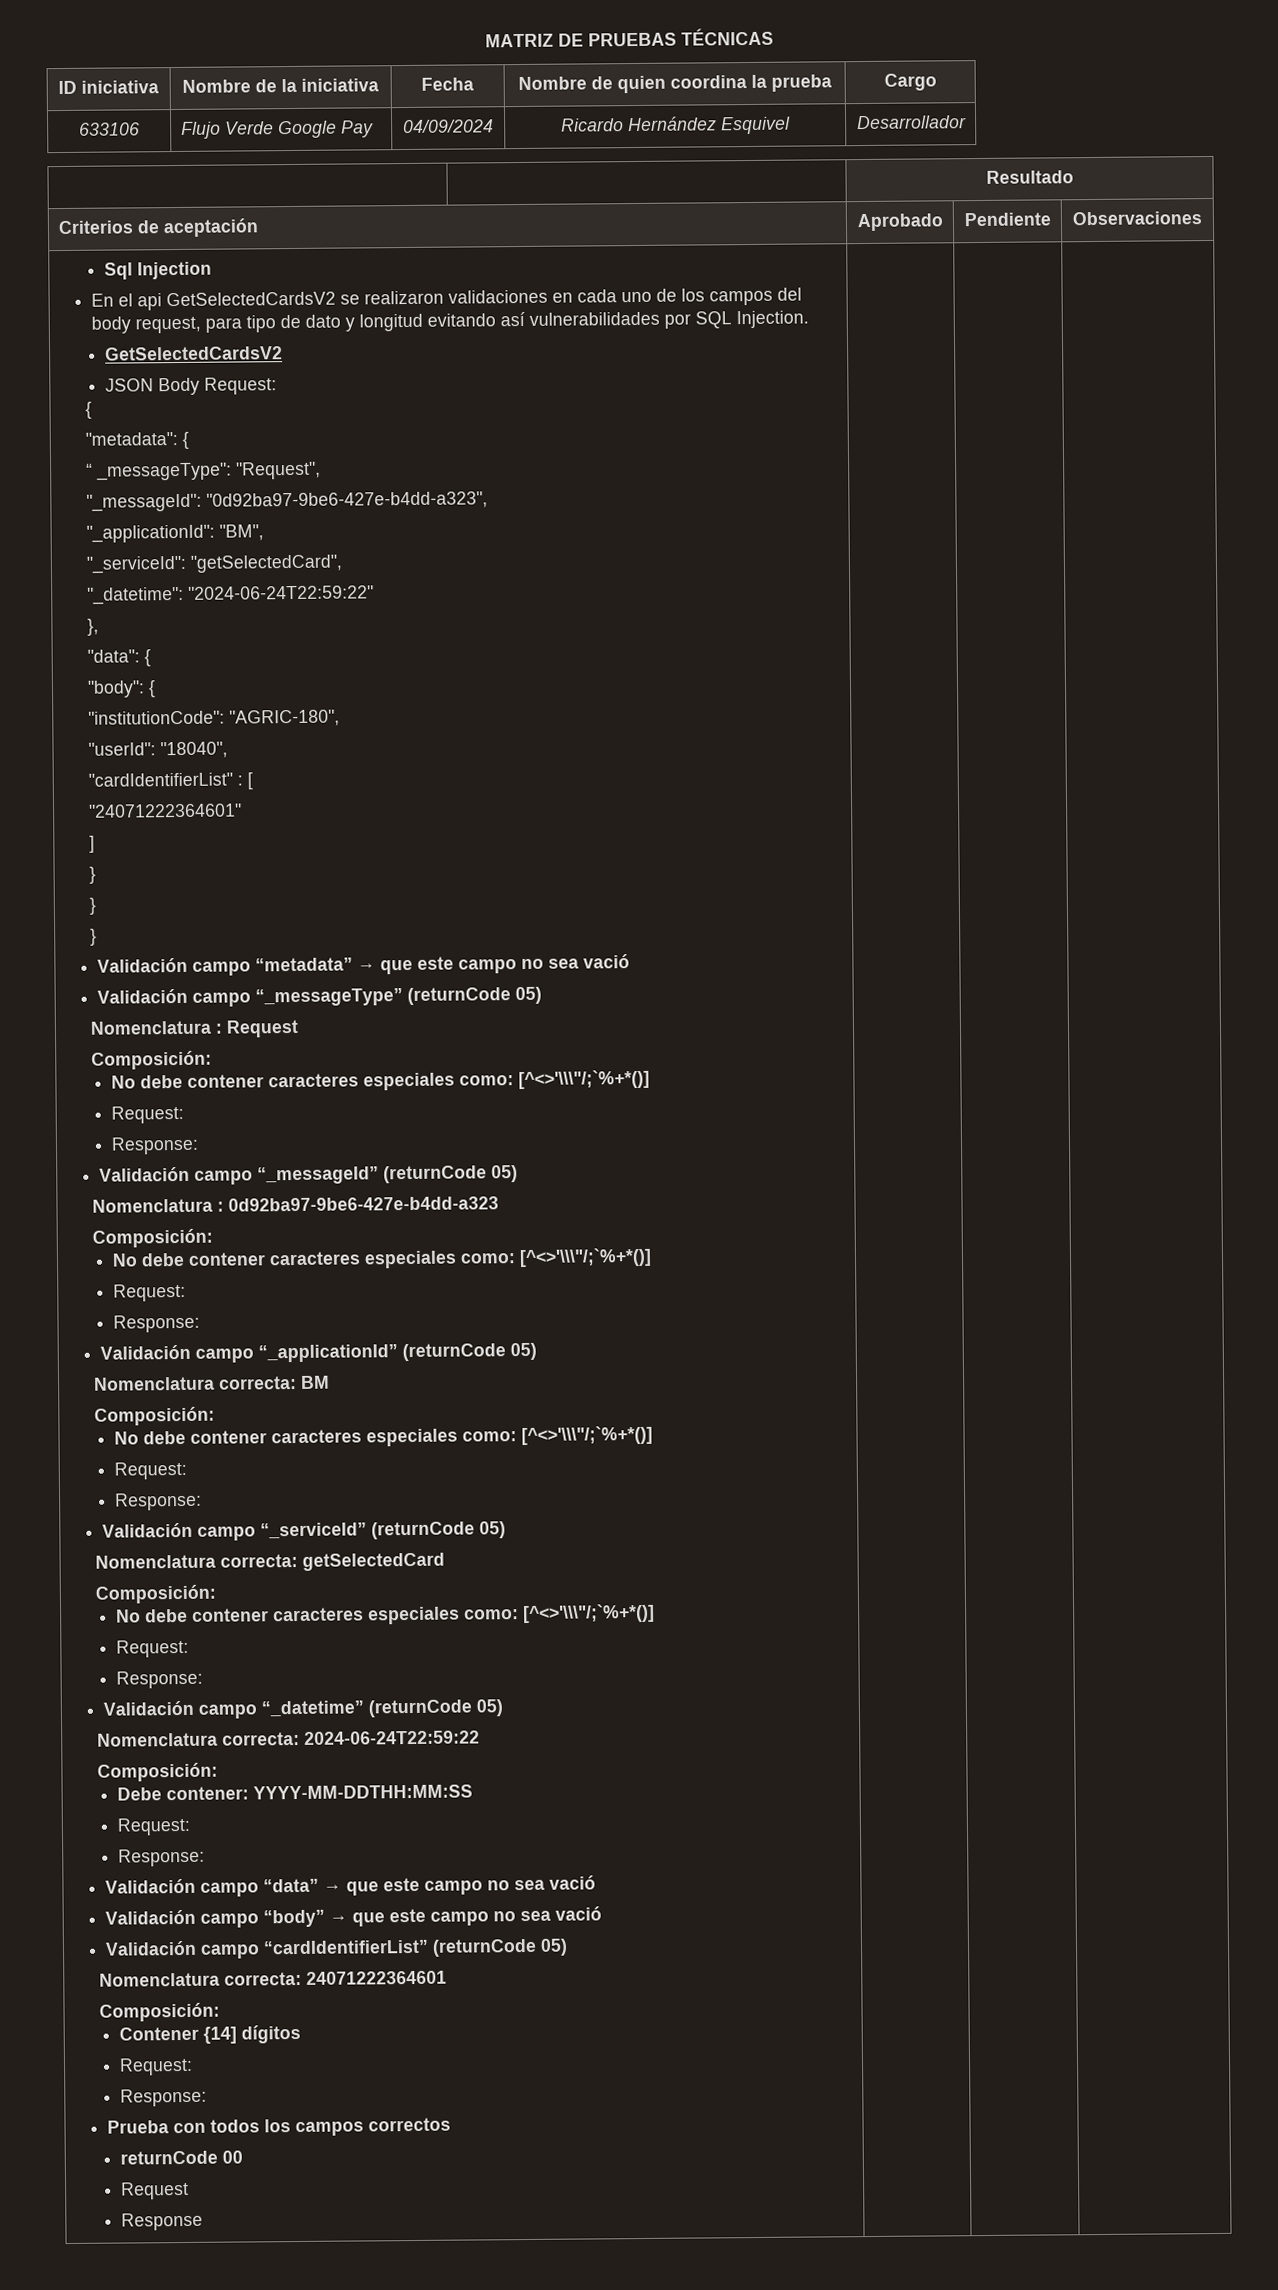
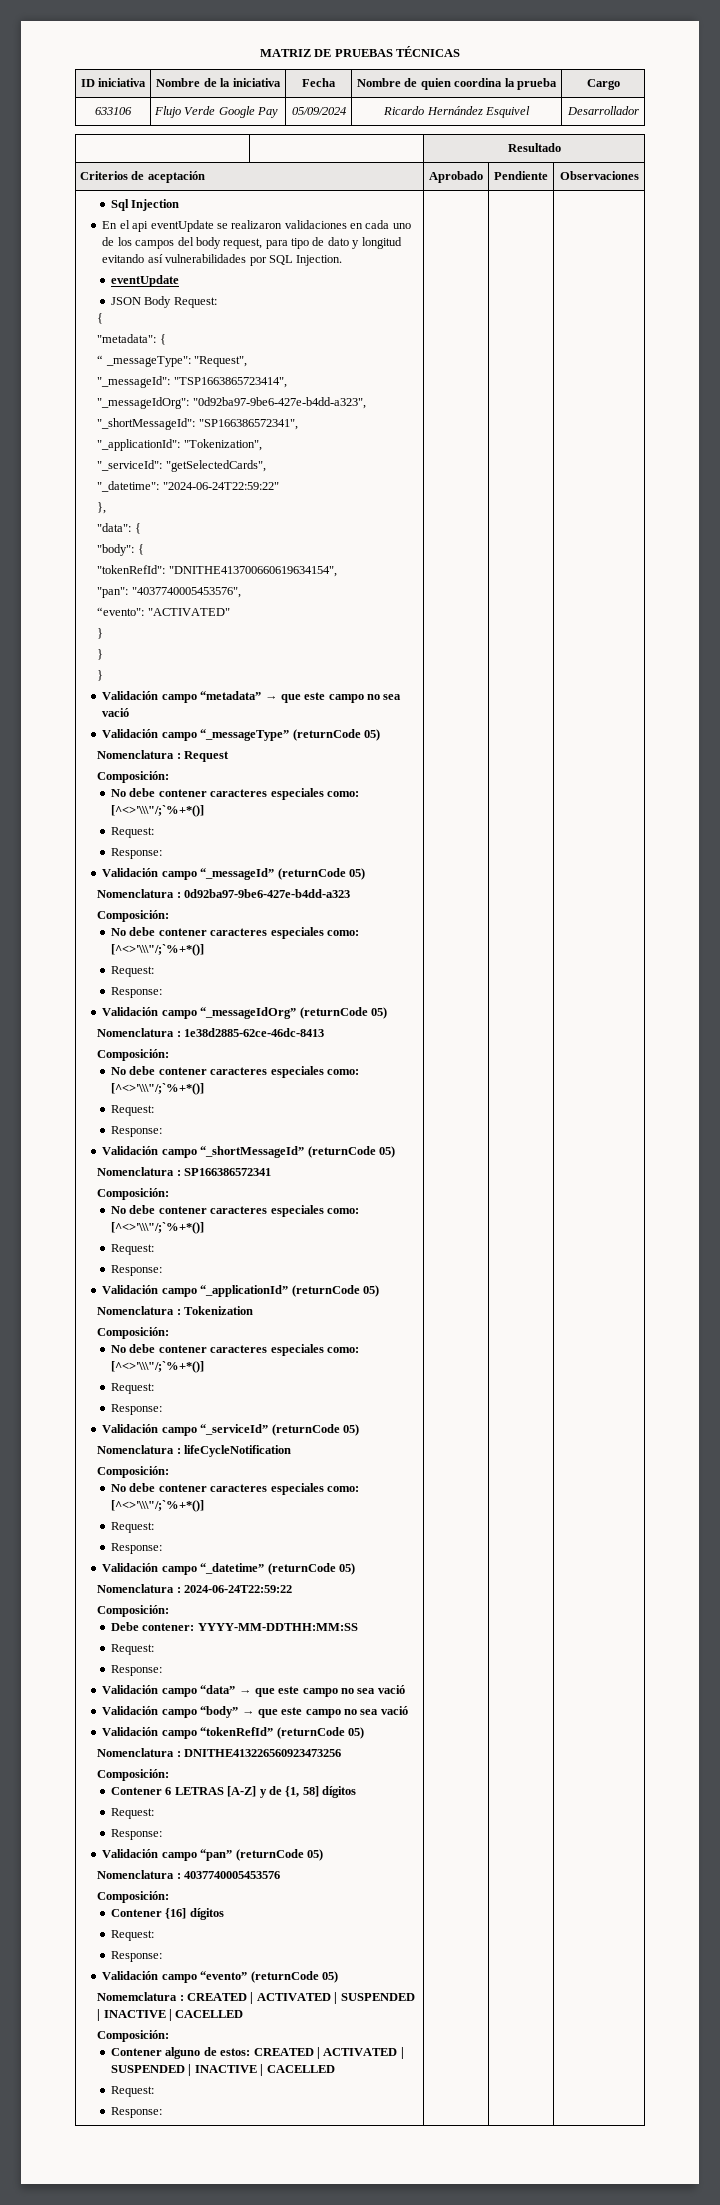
[403,119,494,134] 04/09/2024 -> [291,107,346,115] 05/09/2024
[165,291,336,307] GetSelectedCardsV2 -> [150,220,214,232] eventUpdate
[104,346,283,361] GetSelectedCardsV2 -> [111,275,180,287] eventUpdate
(203, 502) none -> [173,377,287,388] [97,397,190,409] "TSP1663865723414", // "_messageIdOrg":
(489, 500) none -> [97,418,298,430] // "_shortMessageId": "SP166386572341",
[219,524,265,541] "BM", -> [183,439,262,451] "Tokenization",
[190,554,343,573] "getSelectedCard", -> [165,460,266,472] "getSelectedCards",
[88,709,341,727] [88,741,229,759] [88,772,254,790] [89,803,243,818] [89,835,96,853] "institutionCode": "AGRIC-180", // "userId": "18040", // "cardIdentifierList" : [ // "24071222364601" // ] -> [97,565,337,577] [97,587,241,598] [97,607,230,616] "tokenRefId": "DNITHE413700660619634154", // "pan": "4037740005453576", // “evento": "ACTIVATED"
(200, 1323) none -> [102,1007,387,1019] [97,1028,325,1037] [97,1049,170,1061] [111,1066,359,1078] [111,1083,205,1095] [111,1105,155,1116] [111,1126,163,1137] [102,1146,395,1158] [97,1167,272,1176] [97,1188,170,1200] [111,1205,359,1217] [111,1222,205,1234] [111,1244,155,1255] [111,1265,163,1276] // Validación campo “_messageIdOrg” (returnCode 05) // Nomenclatura : 1e38d2885-62ce-46dc-8413 // Composición: // No debe contener caracteres especiales como: [^<>'\\\"/;`%+*()] // Request: // Response: // Validación campo “_shortMessageId” (returnCode 05) // Nomenclatura : SP166386572341 // Composición: // No debe contener caracteres especiales como: [^<>'\\\"/;`%+*()] // Request: // Response:
[219,1375,331,1390] correcta: BM -> [176,1306,254,1315] : Tokenization
[220,1552,446,1571] correcta: getSelectedCard -> [176,1445,292,1457] : lifeCycleNotification
[222,1731,301,1746] correcta: -> [176,1587,181,1593] :
[262,1938,568,1957] [99,1970,448,1987] [99,2002,221,2022] [118,2024,301,2044] [118,2057,193,2076] [119,2088,207,2107] [106,2117,451,2137] [119,2150,243,2165] [120,2181,189,2200] [120,2212,203,2231] “cardIdentifierList” (returnCode 05) // Nomenclatura correcta: 24071222364601 // Composición: // Contener {14] dígitos // Request: // Response: // Prueba con todos los campos correctos // returnCode 00 // Request // Response -> [200,1727,364,1739] [97,1748,342,1757] [97,1769,170,1781] [111,1786,357,1798] [111,1808,155,1819] [111,1829,163,1840] [102,1849,323,1861] [97,1870,281,1879] [97,1891,170,1903] [111,1908,224,1920] [111,1930,155,1941] [111,1951,163,1962] [102,1971,338,1983] [97,1992,415,2004] [97,2009,244,2021] [97,2030,170,2042] [111,2047,404,2059] [111,2064,335,2076] [111,2086,155,2097] [111,2107,163,2118] “tokenRefId” (returnCode 05) // Nomenclatura : DNITHE413226560923473256 // Composición: // Contener 6 LETRAS [A-Z] y de {1, 58] dígitos // Request: // Response: // Validación campo “pan” (returnCode 05) // Nomenclatura : 4037740005453576 // Composición: // Contener {16] dígitos // Request: // Response: // Validación campo “evento” (returnCode 05) // Nomemclatura : CREATED | ACTIVATED | SUSPENDED | INACTIVE | CACELLED // Composición: // Contener alguno de estos: CREATED | ACTIVATED | SUSPENDED | INACTIVE | CACELLED // Request: // Response:

